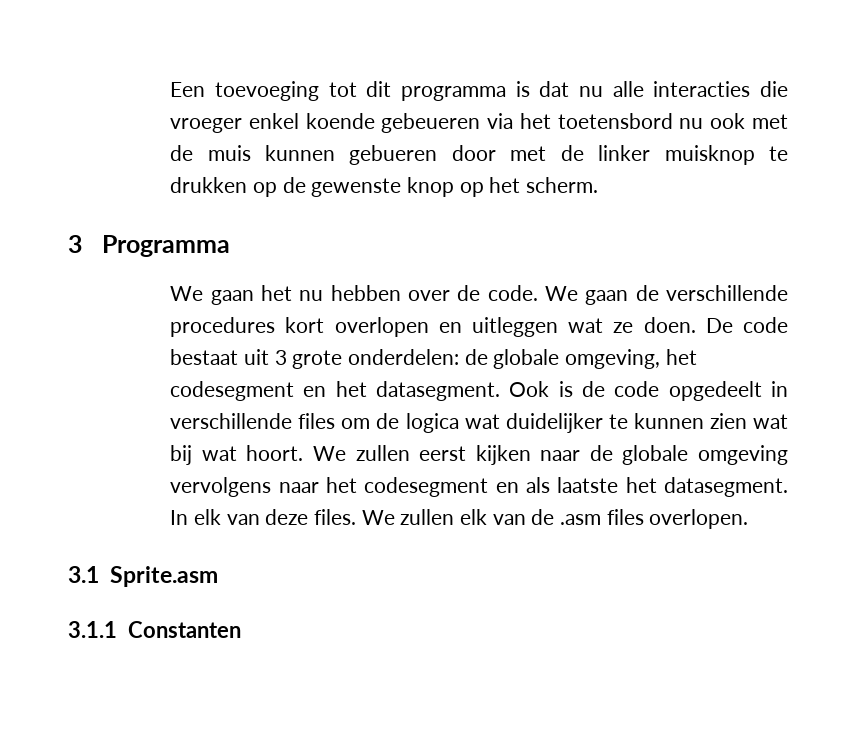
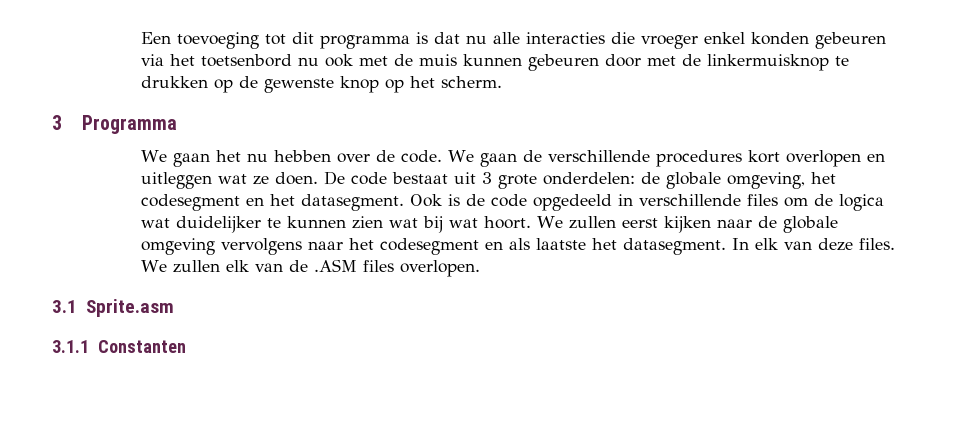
[305,113,481,133] koende gebeueren -> [751,32,887,49] konden gebeuren
[557,113,673,129] toetensbord -> [201,54,293,67] toetsenbord
[349,145,438,165] gebueren -> [528,54,600,71] gebeuren
[598,145,755,165] linker muisknop -> [707,54,830,71] linkermuisknop
[668,381,762,401] opgedeelt -> [533,194,613,211] opgedeeld
[559,514,601,525] .asm -> [313,259,357,272] .ASM

